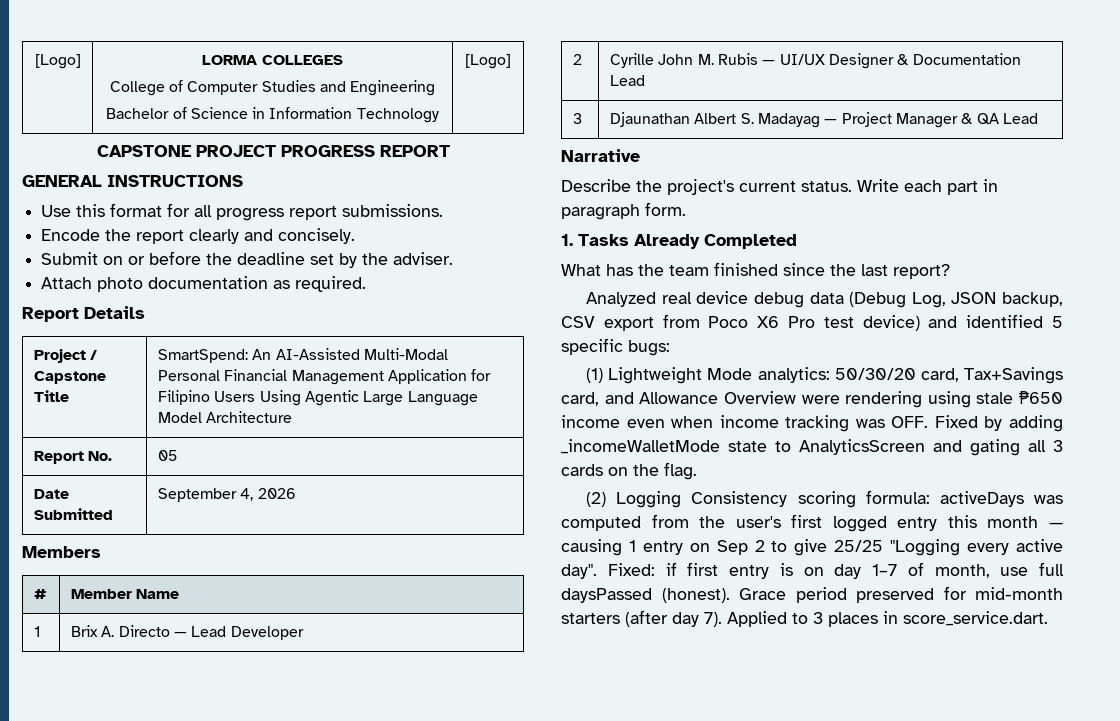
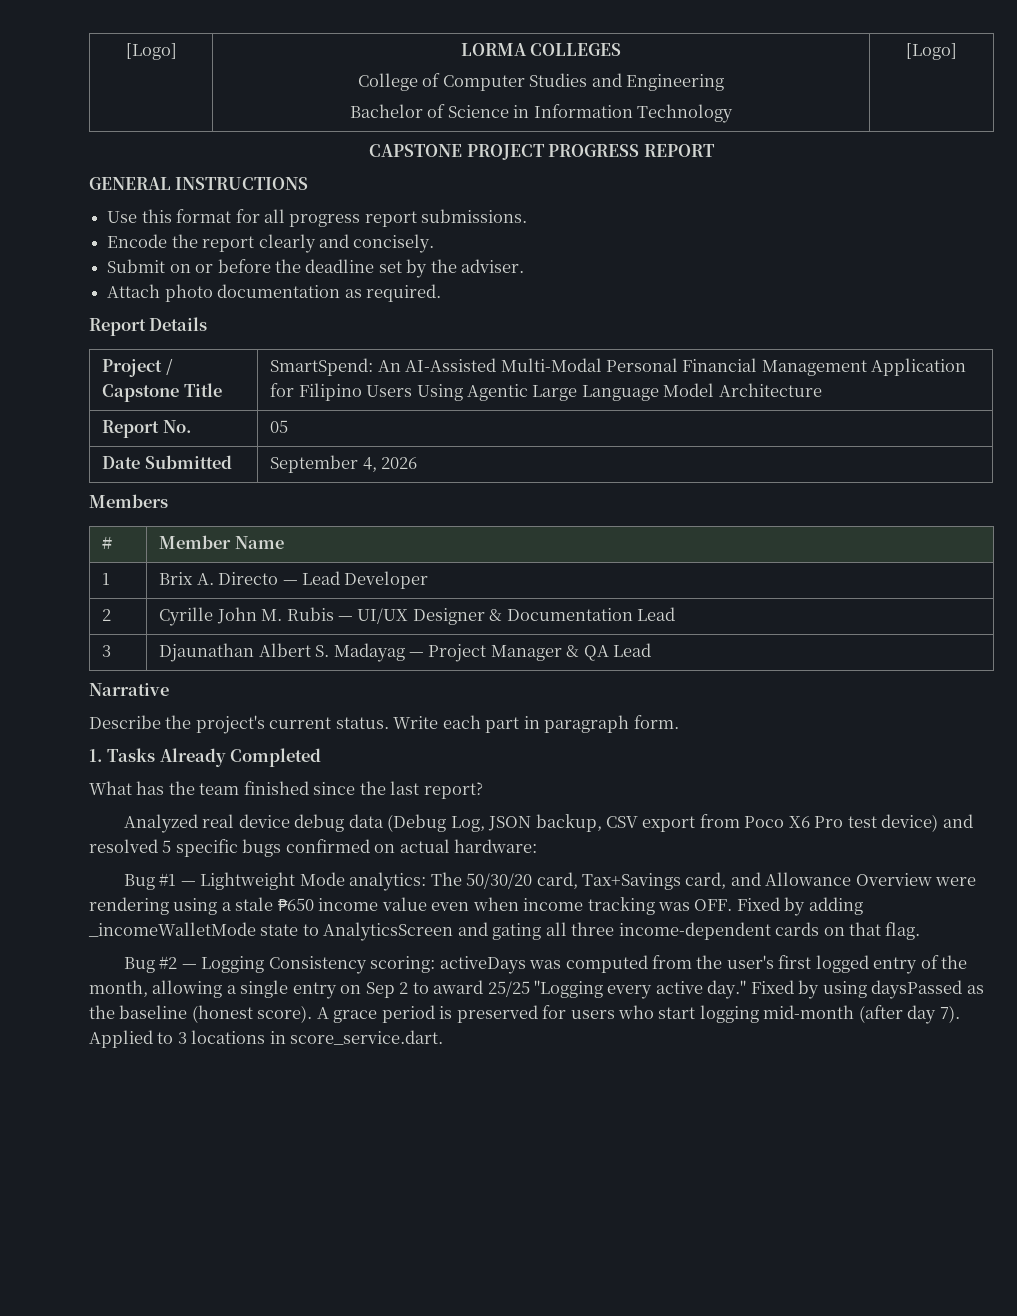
[966,314,1044,328] identified -> [89,839,158,853] resolved
[628,340,670,356] [586,368,604,383] bugs: // (1) -> [242,839,538,857] [123,873,196,890] bugs confirmed on actual hardware: // Bug #1 —
(830, 375) none -> [430,872,462,886] The
(971, 399) none -> [221,902,232,911] a
(620, 421) none -> [381,897,427,911] value
[1053,440,1063,452] 3 -> [571,922,771,940] three income-dependent
[633,464,659,476] the -> [849,922,882,936] that
[586,490,930,508] (2) Logging Consistency scoring formula: -> [123,956,436,974] Bug #2 — Logging Consistency scoring:
[947,515,1063,528] [561,539,636,556] this month — causing 1 -> [920,955,968,969] [89,980,289,998] of the month, allowing a single
[794,539,828,556] give -> [433,980,484,994] award
[561,562,1064,579] [561,586,1063,603] [561,613,620,624] day". Fixed: if first entry is on day 1–7 of month, use full daysPassed (honest). Grace period preserved for mid-month starters -> [707,980,984,999] [89,1005,855,1023] day." Fixed by using daysPassed as the baseline (honest score). A grace period is preserved for users who start logging mid-month
[828,612,878,627] places -> [191,1030,266,1044] locations

